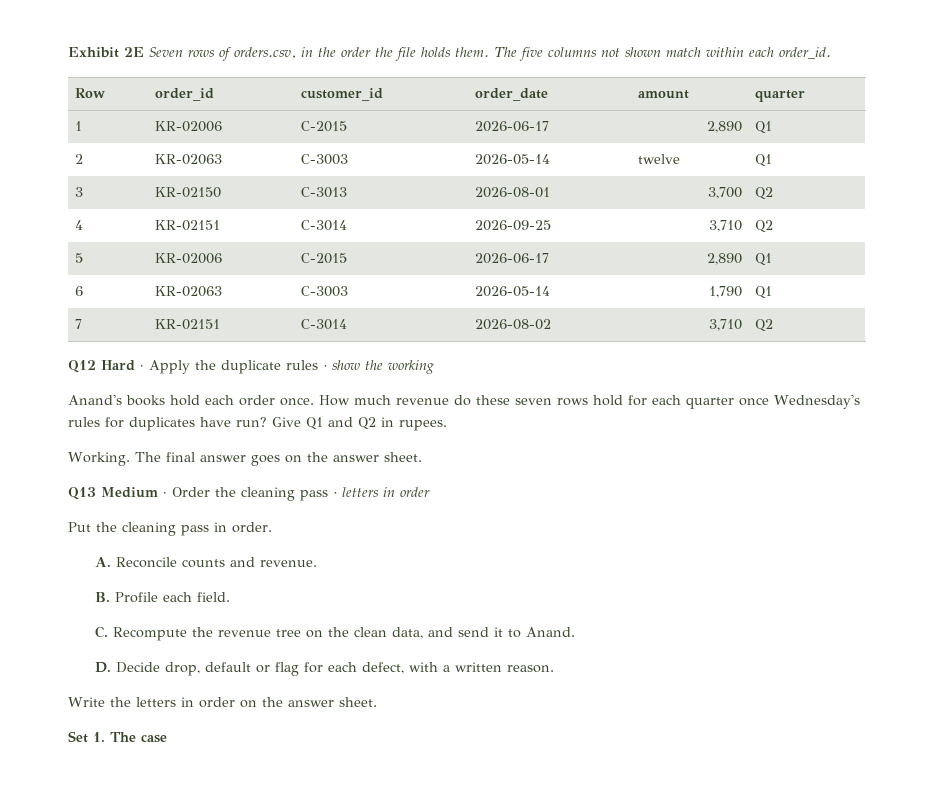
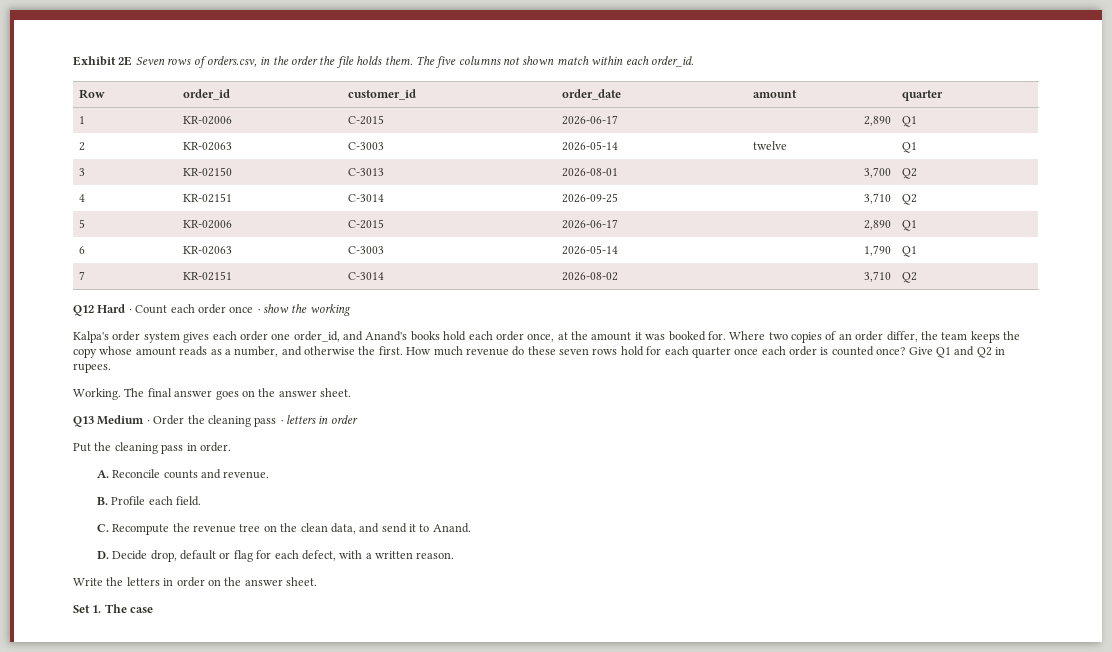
[149,360,318,374] Apply the duplicate rules -> [135,304,254,314] Count each order once
(434, 367) none -> [73,331,363,343] Kalpa's order system gives each order one order_id, and
[280,397,314,406] once. -> [527,331,1020,343] [73,346,403,358] once, at the amount it was booked for. Where two copies of an order differ, the team keeps the copy whose amount reads as a number, and otherwise the first.
[774,394,860,409] [68,417,267,431] Wednesday's rules for duplicates have run? -> [761,346,906,356] each order is counted once?

